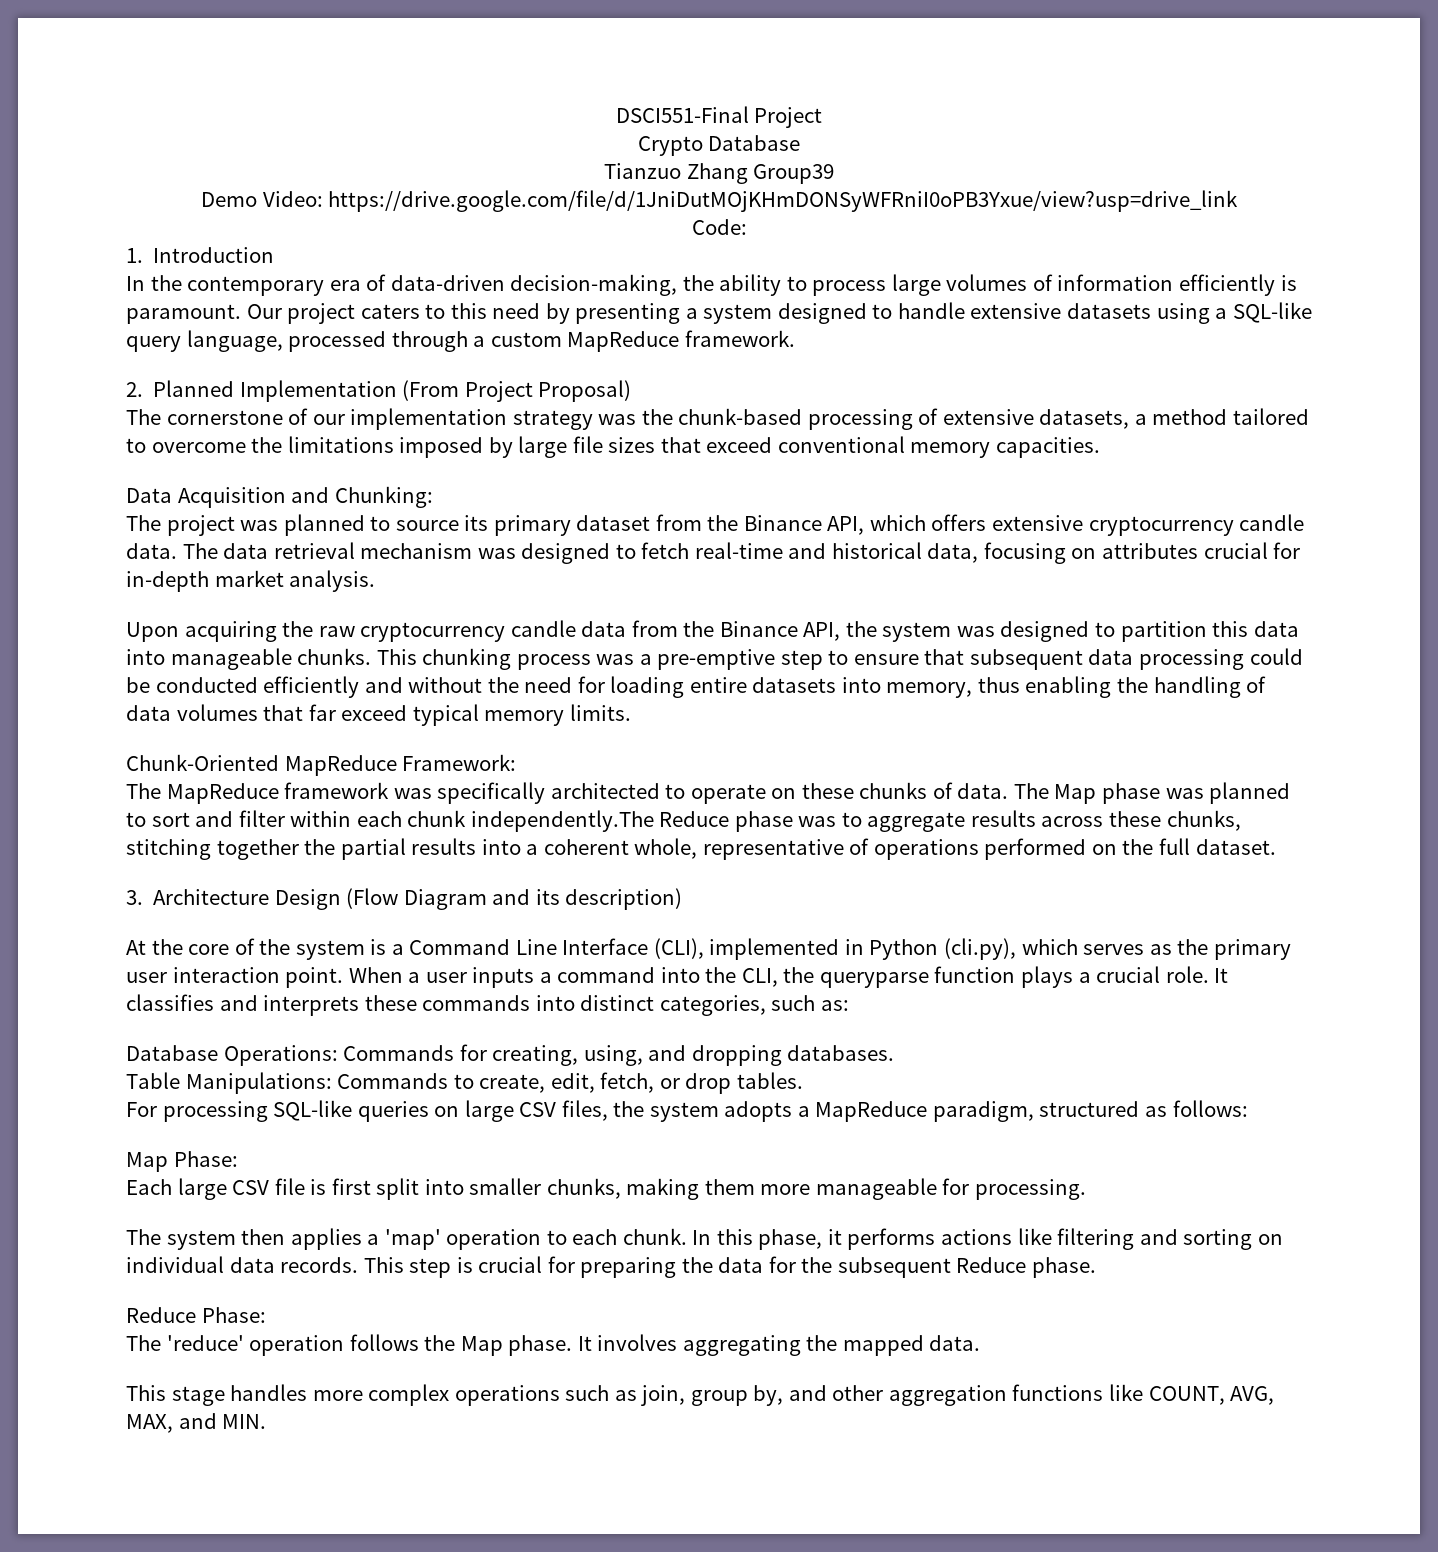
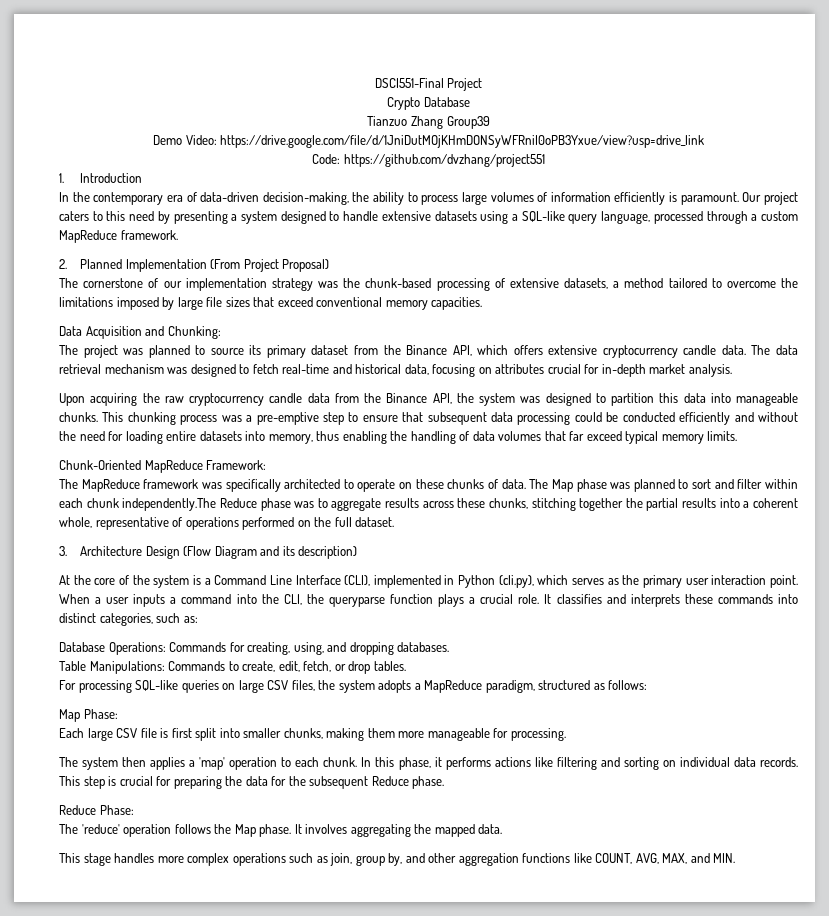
(747, 227) none -> [343,154,545,167] https://github.com/dvzhang/project551

